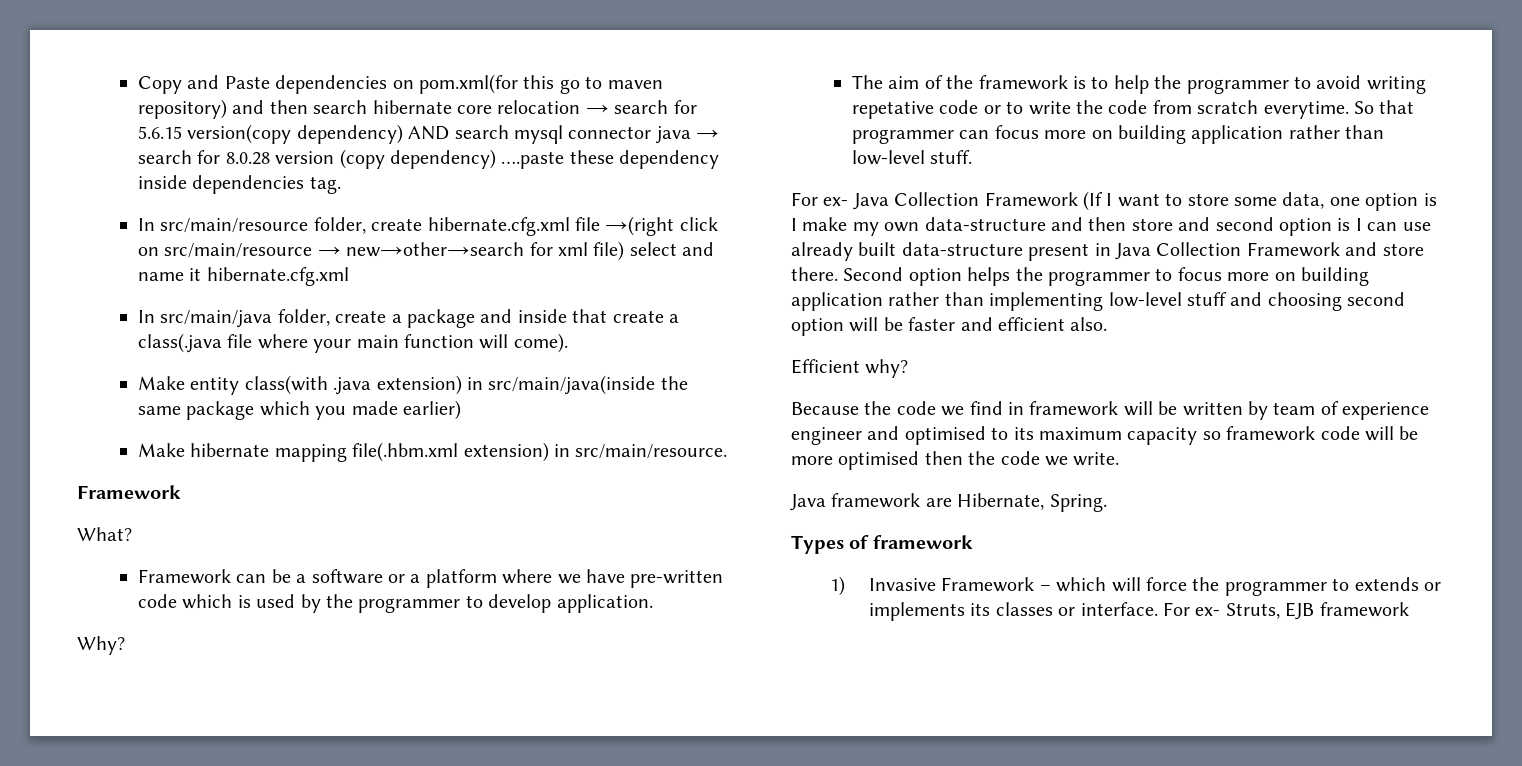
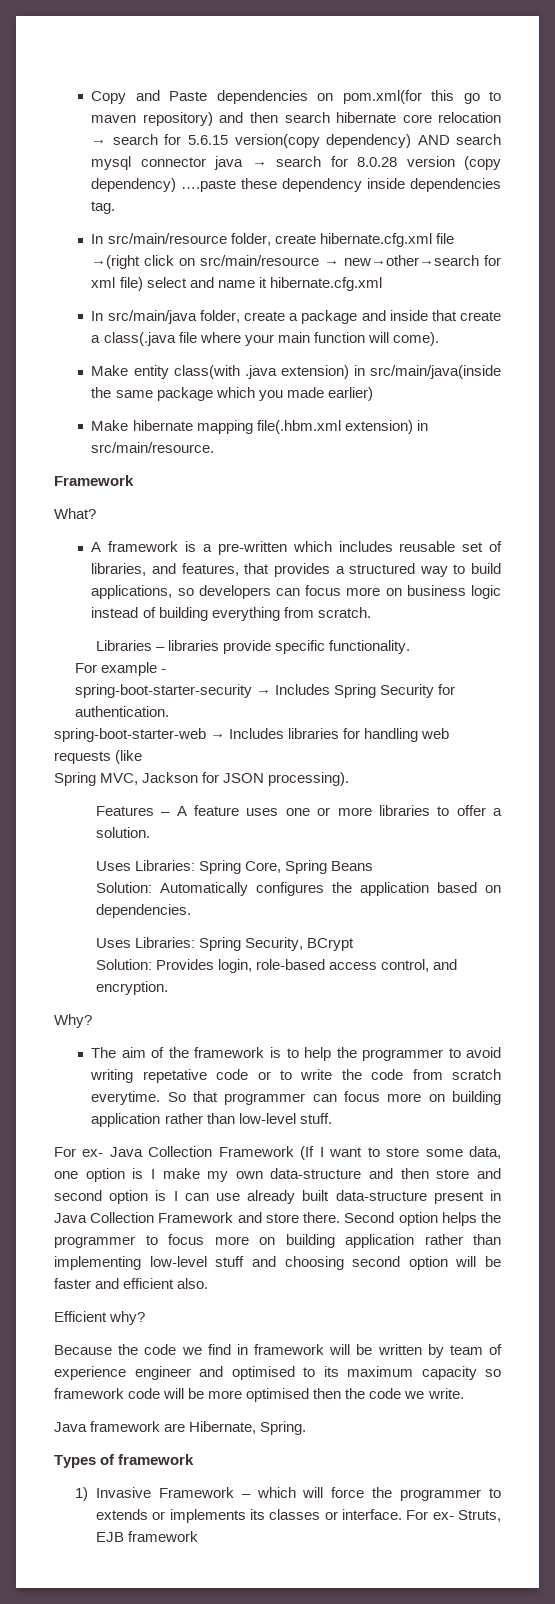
[137,569,724,588] [137,594,653,613] Framework can be a software or a platform where we have pre-written code which is used by the programmer to develop application. -> [91,541,502,555] [91,563,501,577] [91,585,502,599] [91,607,371,621] [95,640,411,654] [74,662,167,676] [74,684,456,698] [74,706,169,717] [54,728,450,742] [54,750,143,764] [54,772,350,786] [95,805,502,816] [95,827,150,838] [95,860,374,874] [95,882,501,896] [95,904,191,918] [95,937,355,951] [95,959,458,973] [95,981,168,995] A framework is a pre-written which includes reusable set of libraries, and features, that provides a structured way to build applications, so developers can focus more on business logic instead of building everything from scratch. // Libraries – libraries provide specific functionality. // For example - // spring-boot-starter-security → Includes Spring Security for authentication. // spring-boot-starter-web → Includes libraries for handling web requests (like // Spring MVC, Jackson for JSON processing). // Features – A feature uses one or more libraries to offer a solution. // Uses Libraries: Spring Core, Spring Beans // Solution: Automatically configures the application based on dependencies. // Uses Libraries: Spring Security, BCrypt // Solution: Provides login, role-based access control, and encryption.

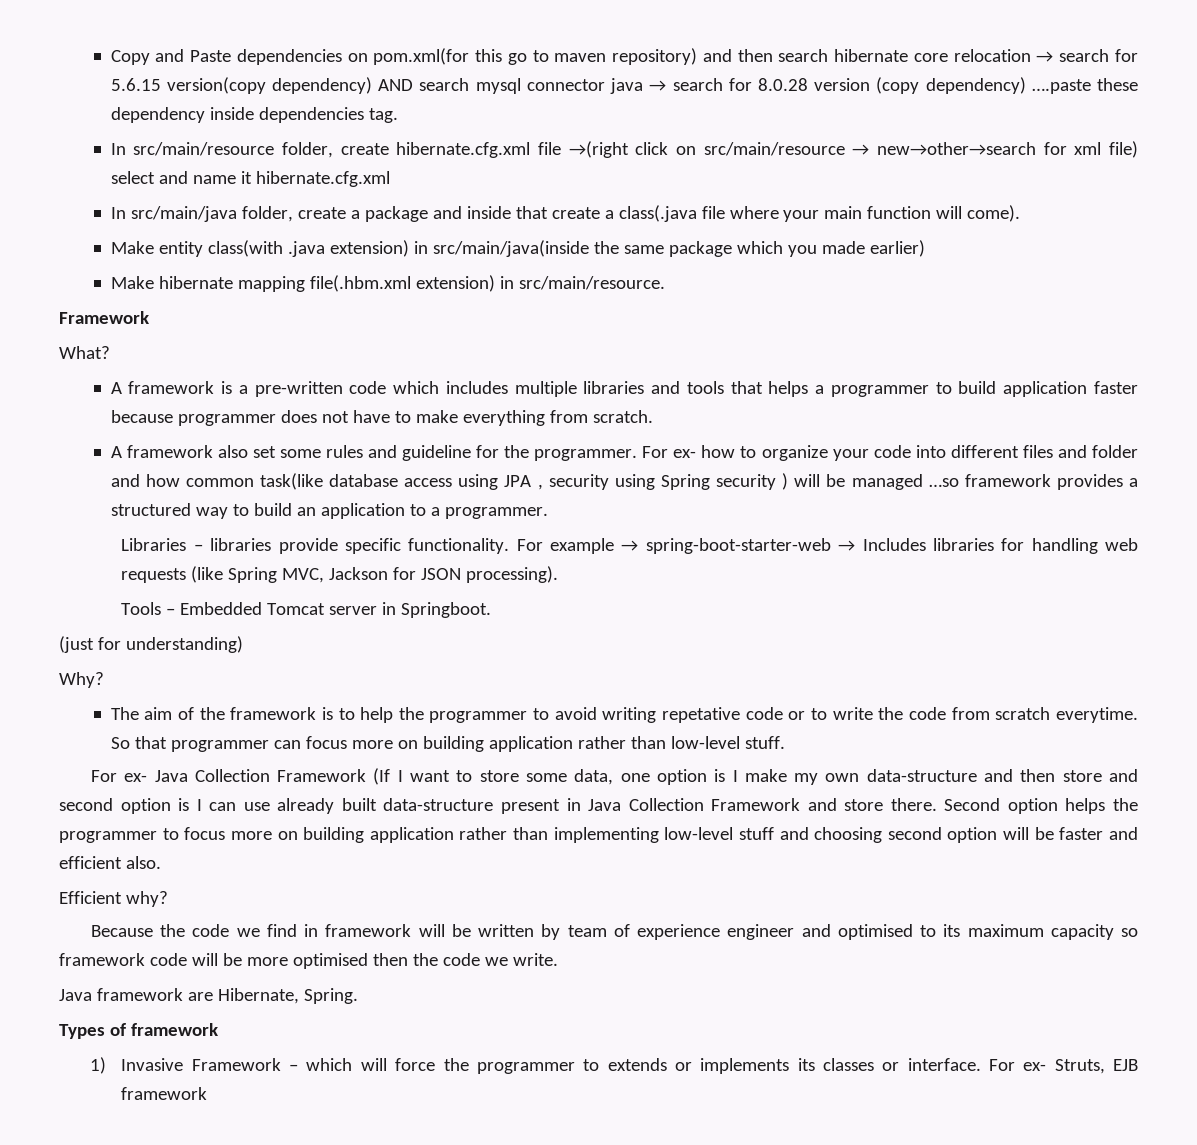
(287, 548) none -> [349,381,387,394] code
[399,541,502,552] [91,563,270,576] reusable set of libraries, and features, that -> [514,381,1138,397] [110,410,653,426] [110,445,1138,461] [110,473,1051,490] multiple libraries and tools that helps a programmer to build application faster because programmer does not have to make everything from scratch. // A framework also set some rules and guideline for the programmer. For ex- how to organize your code into different files and folder and how common task(like database access using JPA , security using Spring security ) will be managed …so framework
[91,585,502,599] [91,607,371,621] applications, so developers can focus more on business logic instead of building everything from scratch. -> [296,503,548,519] an application to a programmer.
(411, 647) // -> (510, 546) none
[161,669,167,673] [74,684,456,698] [74,706,169,717] - // spring-boot-starter-security → Includes Spring Security for authentication. // -> [621,540,639,551] →
(143, 757) // -> (224, 574) none
[95,805,502,816] [95,827,150,838] [95,860,374,874] [95,882,501,896] [95,904,191,918] [95,937,355,951] [95,959,458,973] [95,981,168,995] Features – A feature uses one or more libraries to offer a solution. // Uses Libraries: Spring Core, Spring Beans // Solution: Automatically configures the application based on dependencies. // Uses Libraries: Spring Security, BCrypt // Solution: Provides login, role-based access control, and encryption. -> [121,602,492,618] [59,636,243,653] Tools – Embedded Tomcat server in Springboot. // (just for understanding)

